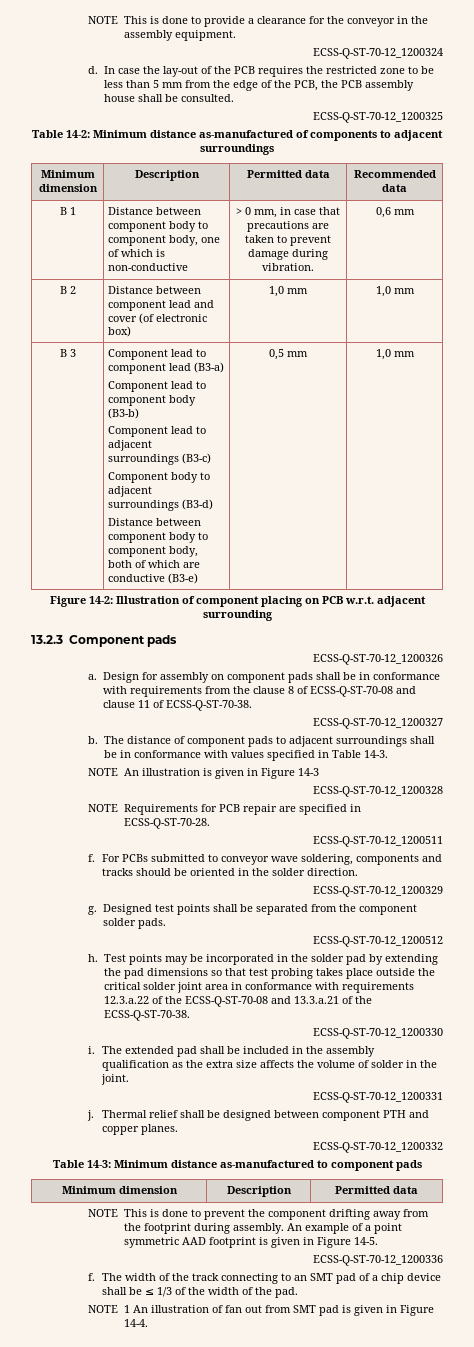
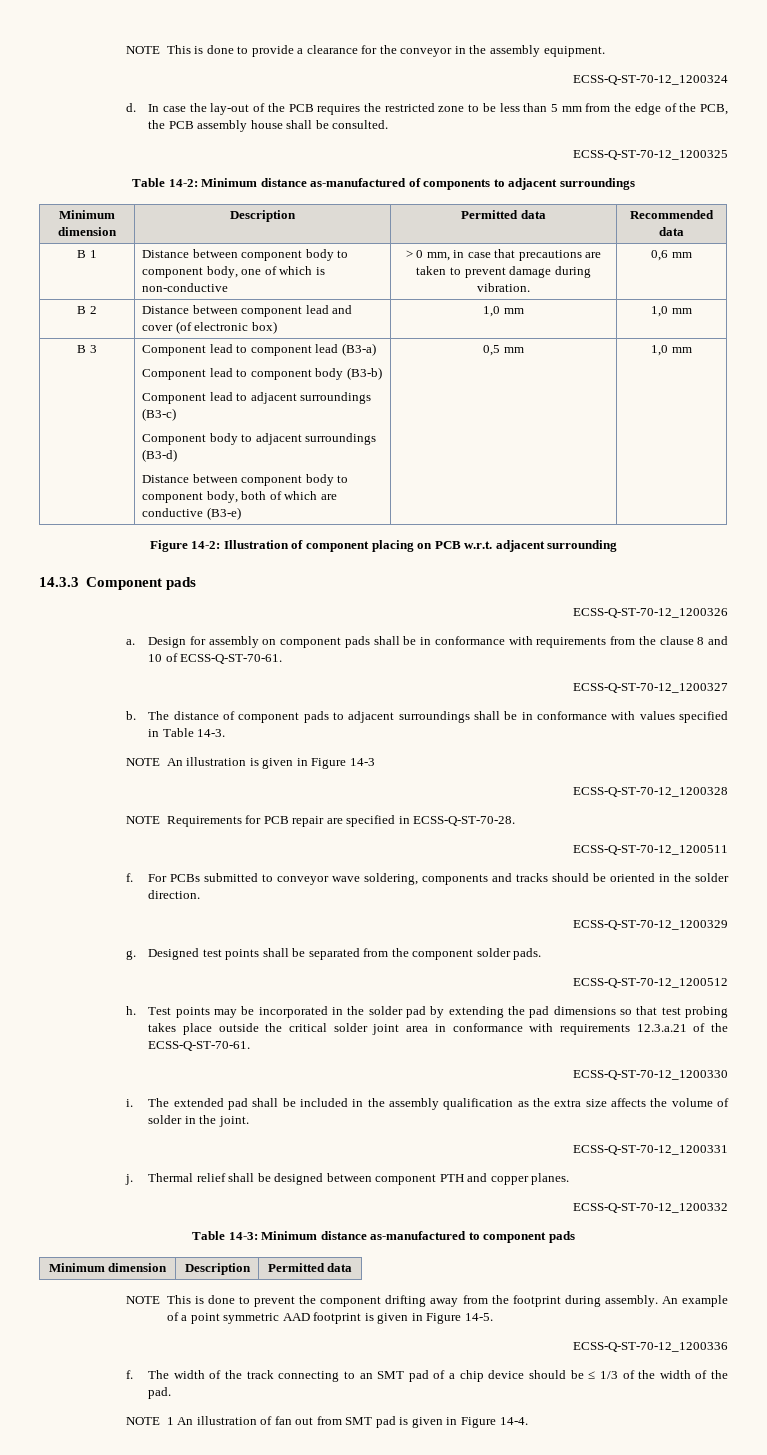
[31,635,63,644] 13.2.3 -> [39,577,79,587] 14.3.3
[296,686,416,697] [102,700,252,711] of ECSS-Q-ST-70-08 and clause 11 of ECSS-Q-ST-70-38. -> [708,636,728,645] [148,653,283,664] and 10 of ECSS-Q-ST-70-61.
[103,996,372,1007] [103,1010,190,1021] 12.3.a.22 of the ECSS-Q-ST-70-08 and 13.3.a.21 of the ECSS-Q-ST-70-38. -> [636,1023,728,1032] [148,1041,251,1051] 12.3.a.21 of the ECSS-Q-ST-70-61.
[102,1287,128,1295] shall -> [528,1370,566,1379] should

